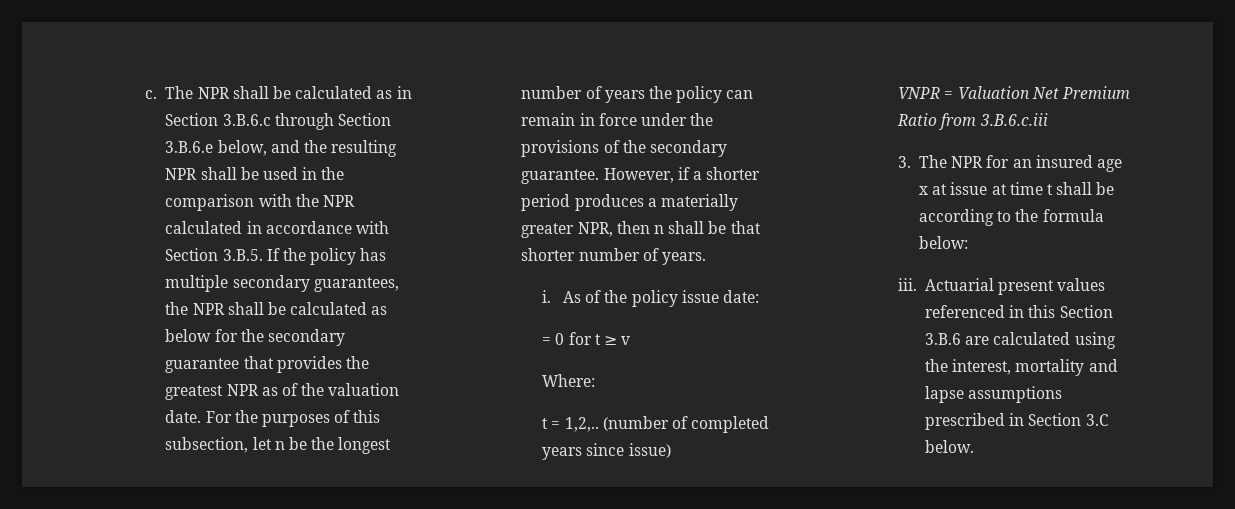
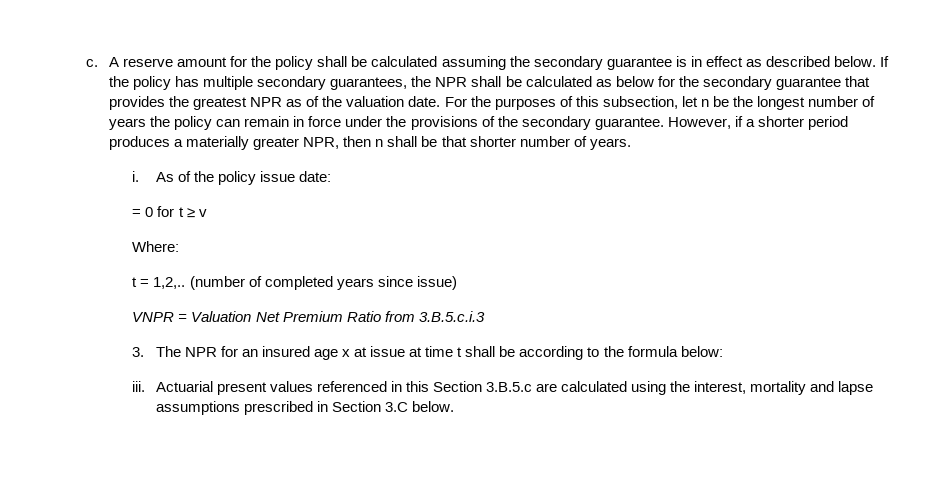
[165,86,412,99] [165,113,392,130] [165,140,398,157] [165,167,345,180] [165,194,356,211] [165,221,390,234] [165,248,263,261] The NPR shall be calculated as in Section 3.B.6.c through Section 3.B.6.e below, and the resulting NPR shall be used in the comparison with the NPR calculated in accordance with Section 3.B.5. -> [109,56,876,70] A reserve amount for the policy shall be calculated assuming the secondary guarantee is in effect as described below.
[979,113,1048,126] 3.B.6.c.iii -> [418,311,485,322] 3.B.5.c.i.3
[925,333,962,345] 3.B.6 -> [486,382,533,392] 3.B.5.c

